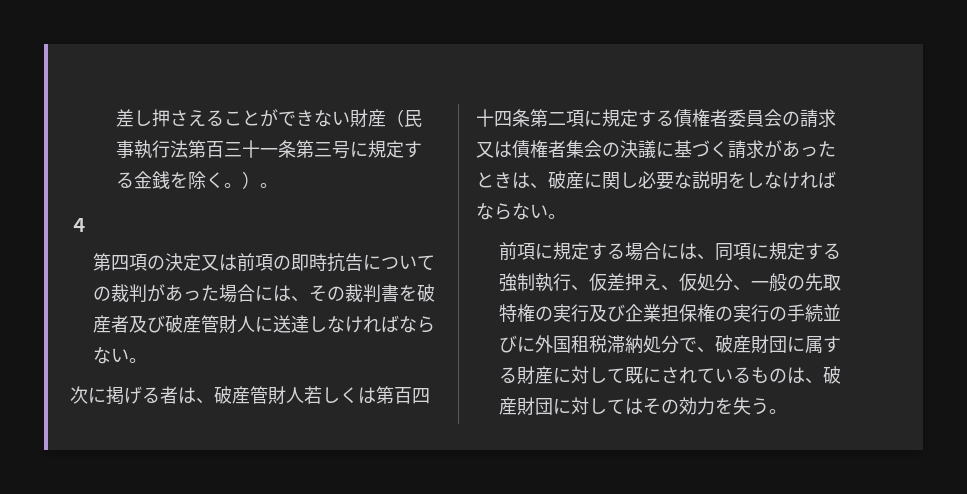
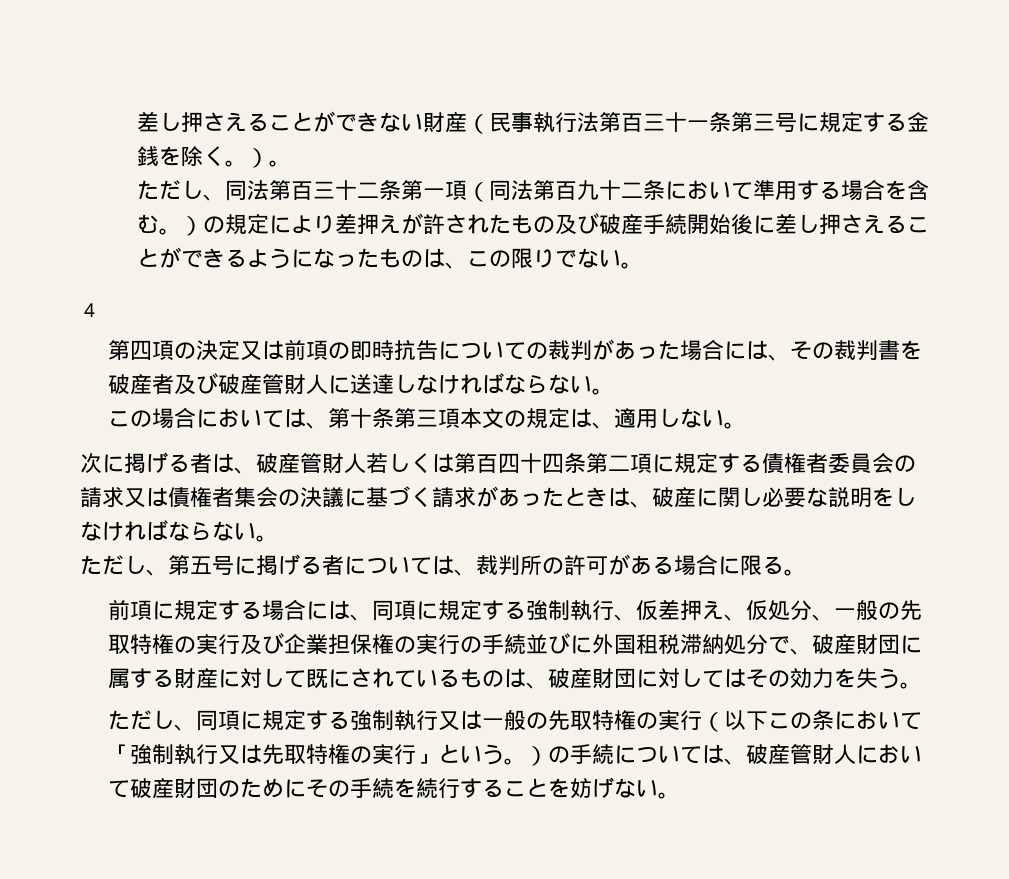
(279, 185) none -> [136,179,929,202] [136,213,929,236] [136,247,643,269] // ただし、同法第百三十二条第一項（同法第百九十二条において準用する場合を含む。）の規定により差押えが許されたもの及び破産手続開始後に差し押さえることができるようになったものは、この限りでない。
(148, 360) none -> [108,407,747,429] // この場合においては、第十条第三項本文の規定は、適用しない。
(566, 216) none -> [80,554,806,576] // ただし、第五号に掲げる者については、裁判所の許可がある場合に限る。
(788, 411) none -> [108,710,923,732] [108,743,923,766] [108,777,681,799] // ただし、同項に規定する強制執行又は一般の先取特権の実行（以下この条において「強制執行又は先取特権の実行」という。）の手続については、破産管財人において破産財団のためにその手続を続行することを妨げない。

